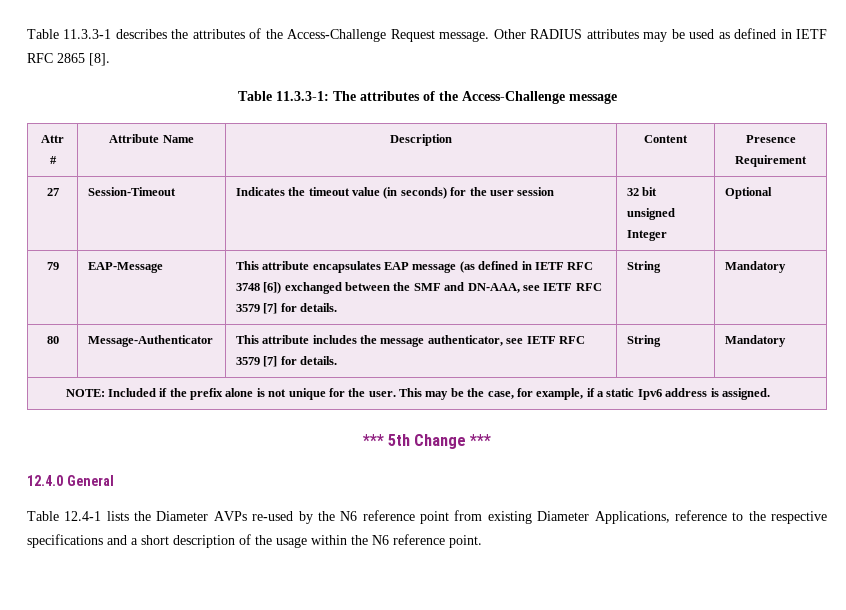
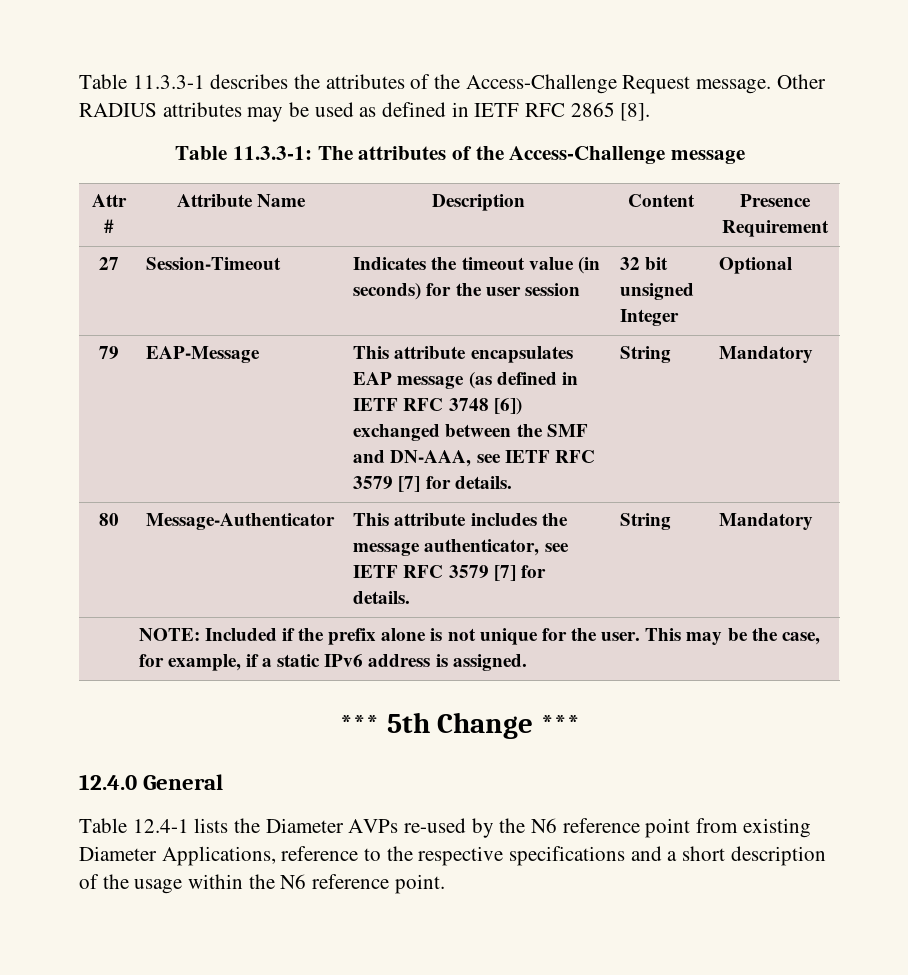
[637,389,662,400] Ipv6 -> [324,654,364,667] IPv6

